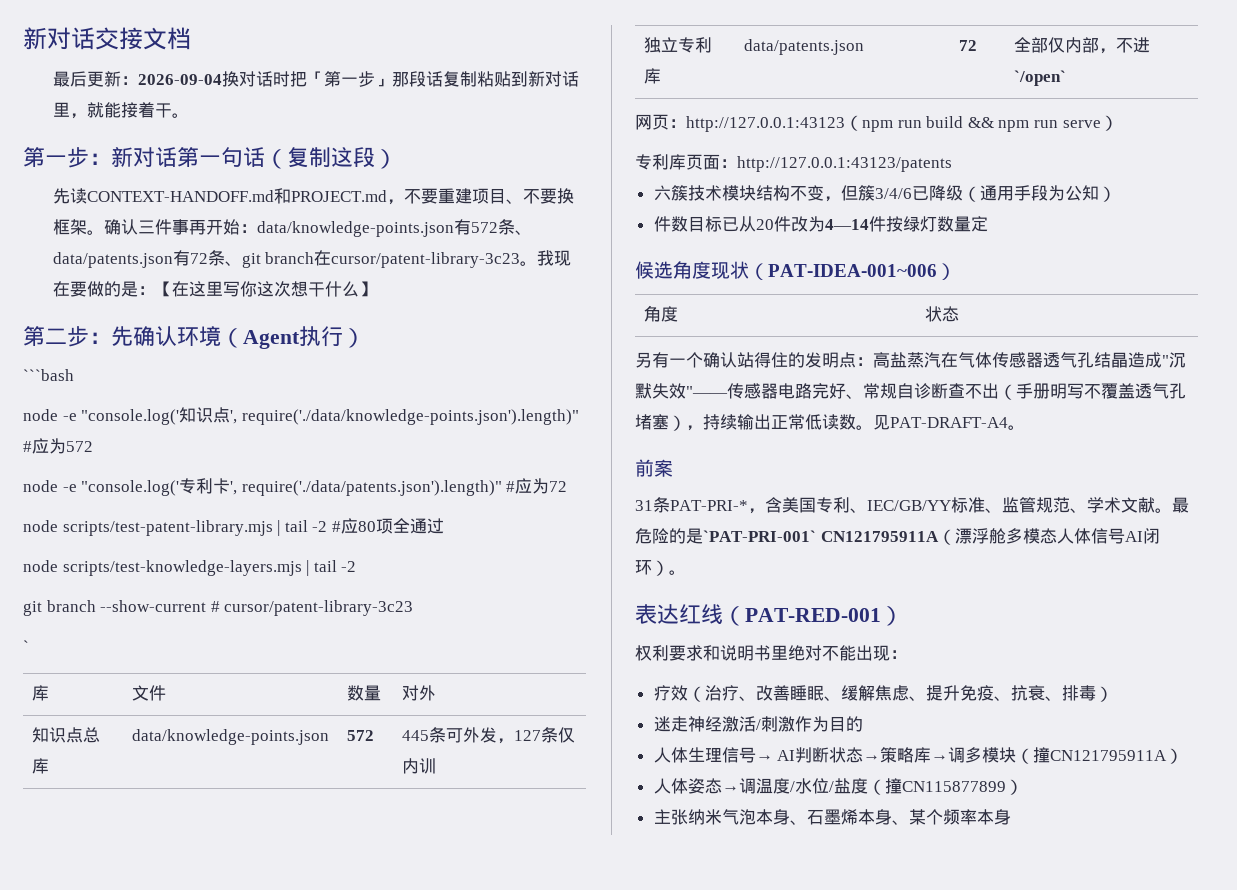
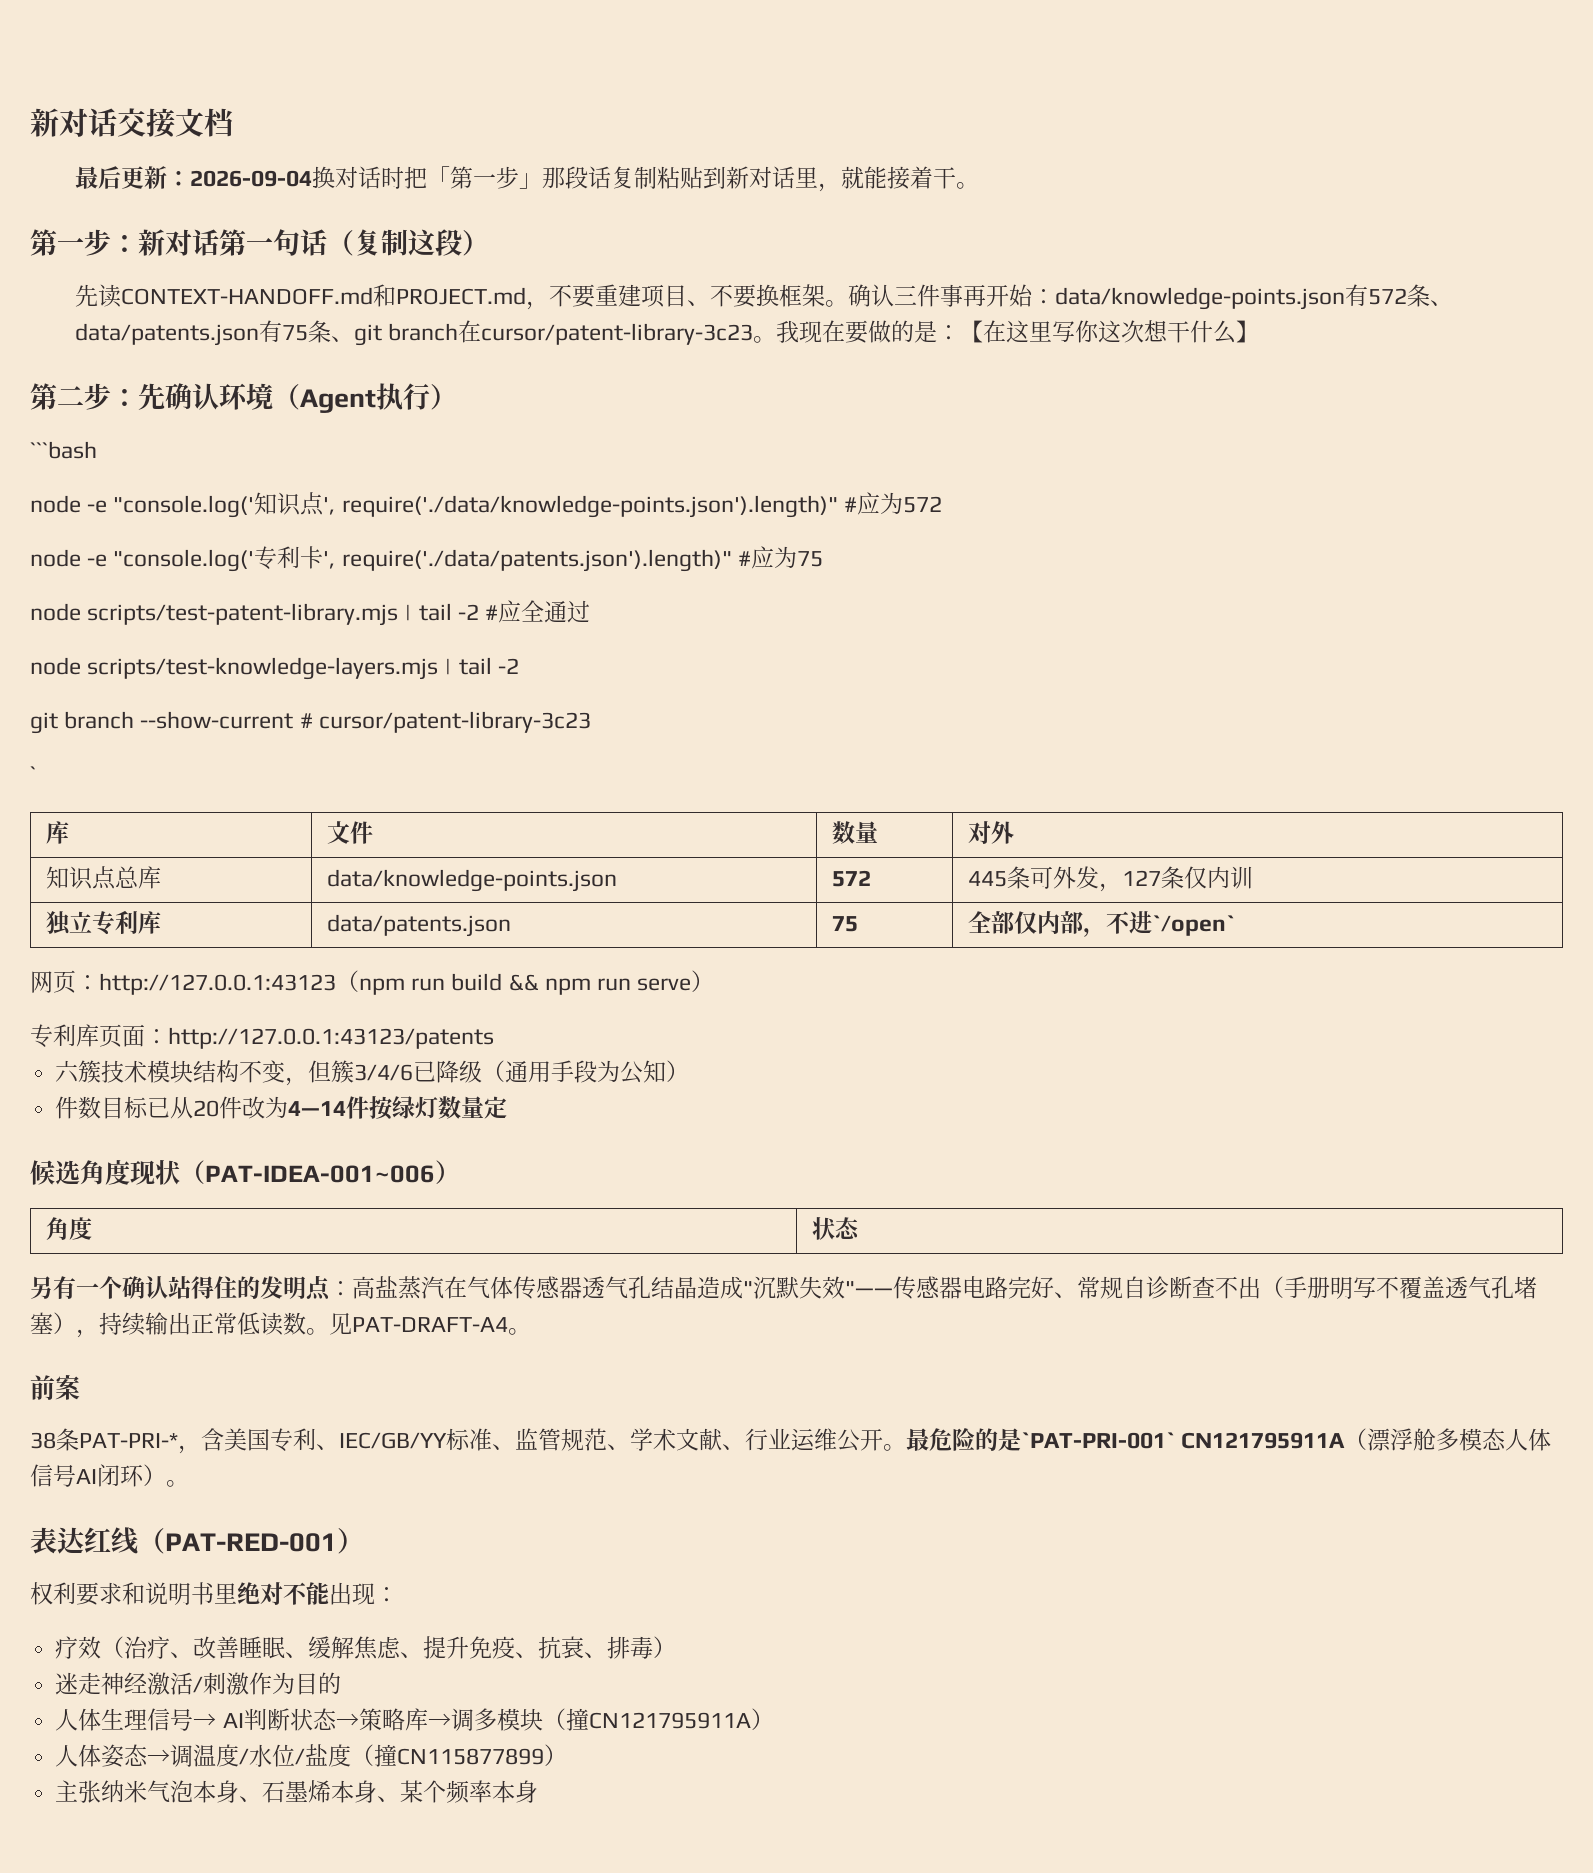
[189,253,208,264] 72 -> [281,325,308,341] 75
[549,481,568,492] 72 -> [796,551,823,567] 75
[357,518,393,534] 80项 -> (522, 611) none
[958,40,977,51] 72 -> [832,916,859,932] 75
[635,500,653,511] 31 -> [30,1432,56,1449] 38
(1155, 505) none -> [722,1428,883,1452] 、行业运维公开

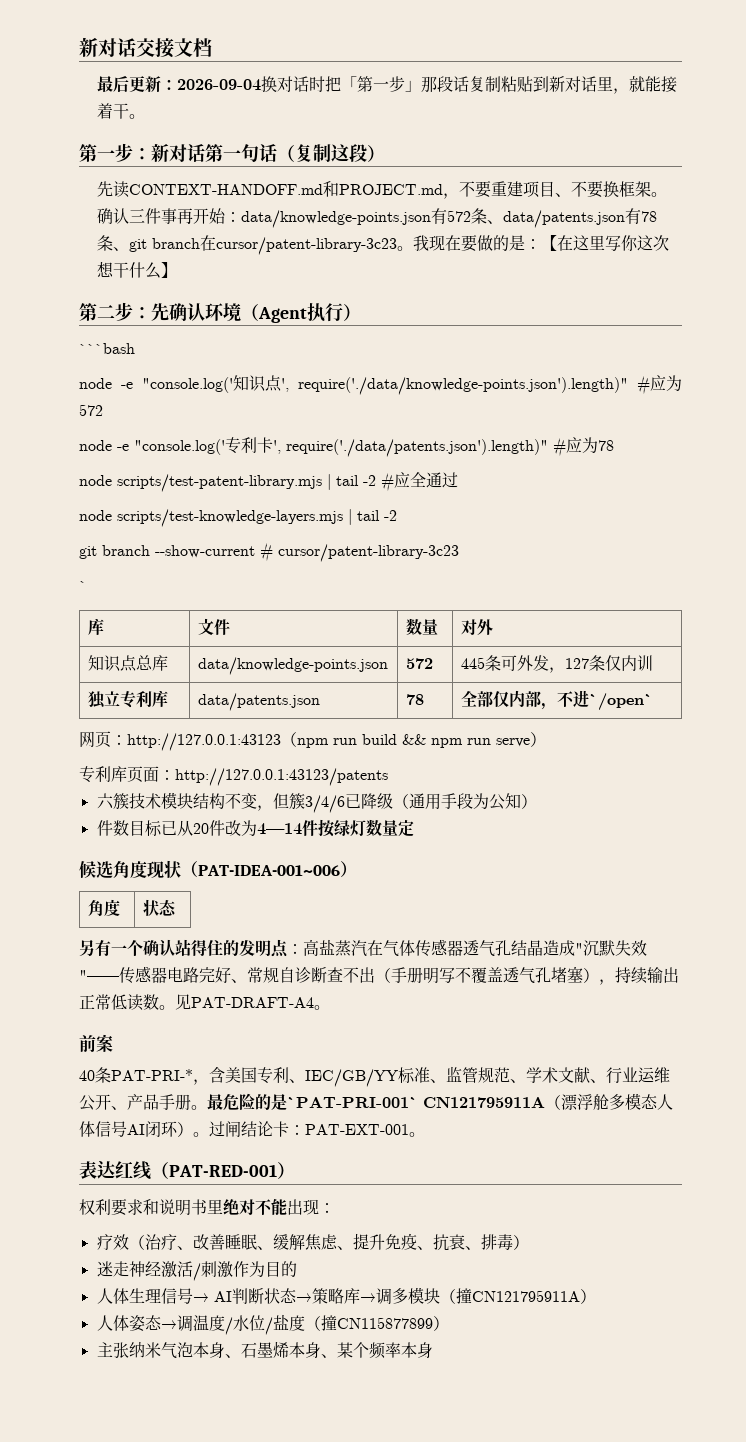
[281,325,308,341] 75 -> [640,211,657,222] 78
[796,551,823,567] 75 -> [598,440,614,451] 78
[832,916,859,932] 75 -> [405,694,424,705] 78
[30,1432,56,1449] 38 -> [79,1070,95,1081] 40
(883, 1440) none -> [111,1094,191,1110] 、产品手册
(189, 1483) none -> [209,1121,425,1137] 过闸结论卡：PAT-EXT-001。

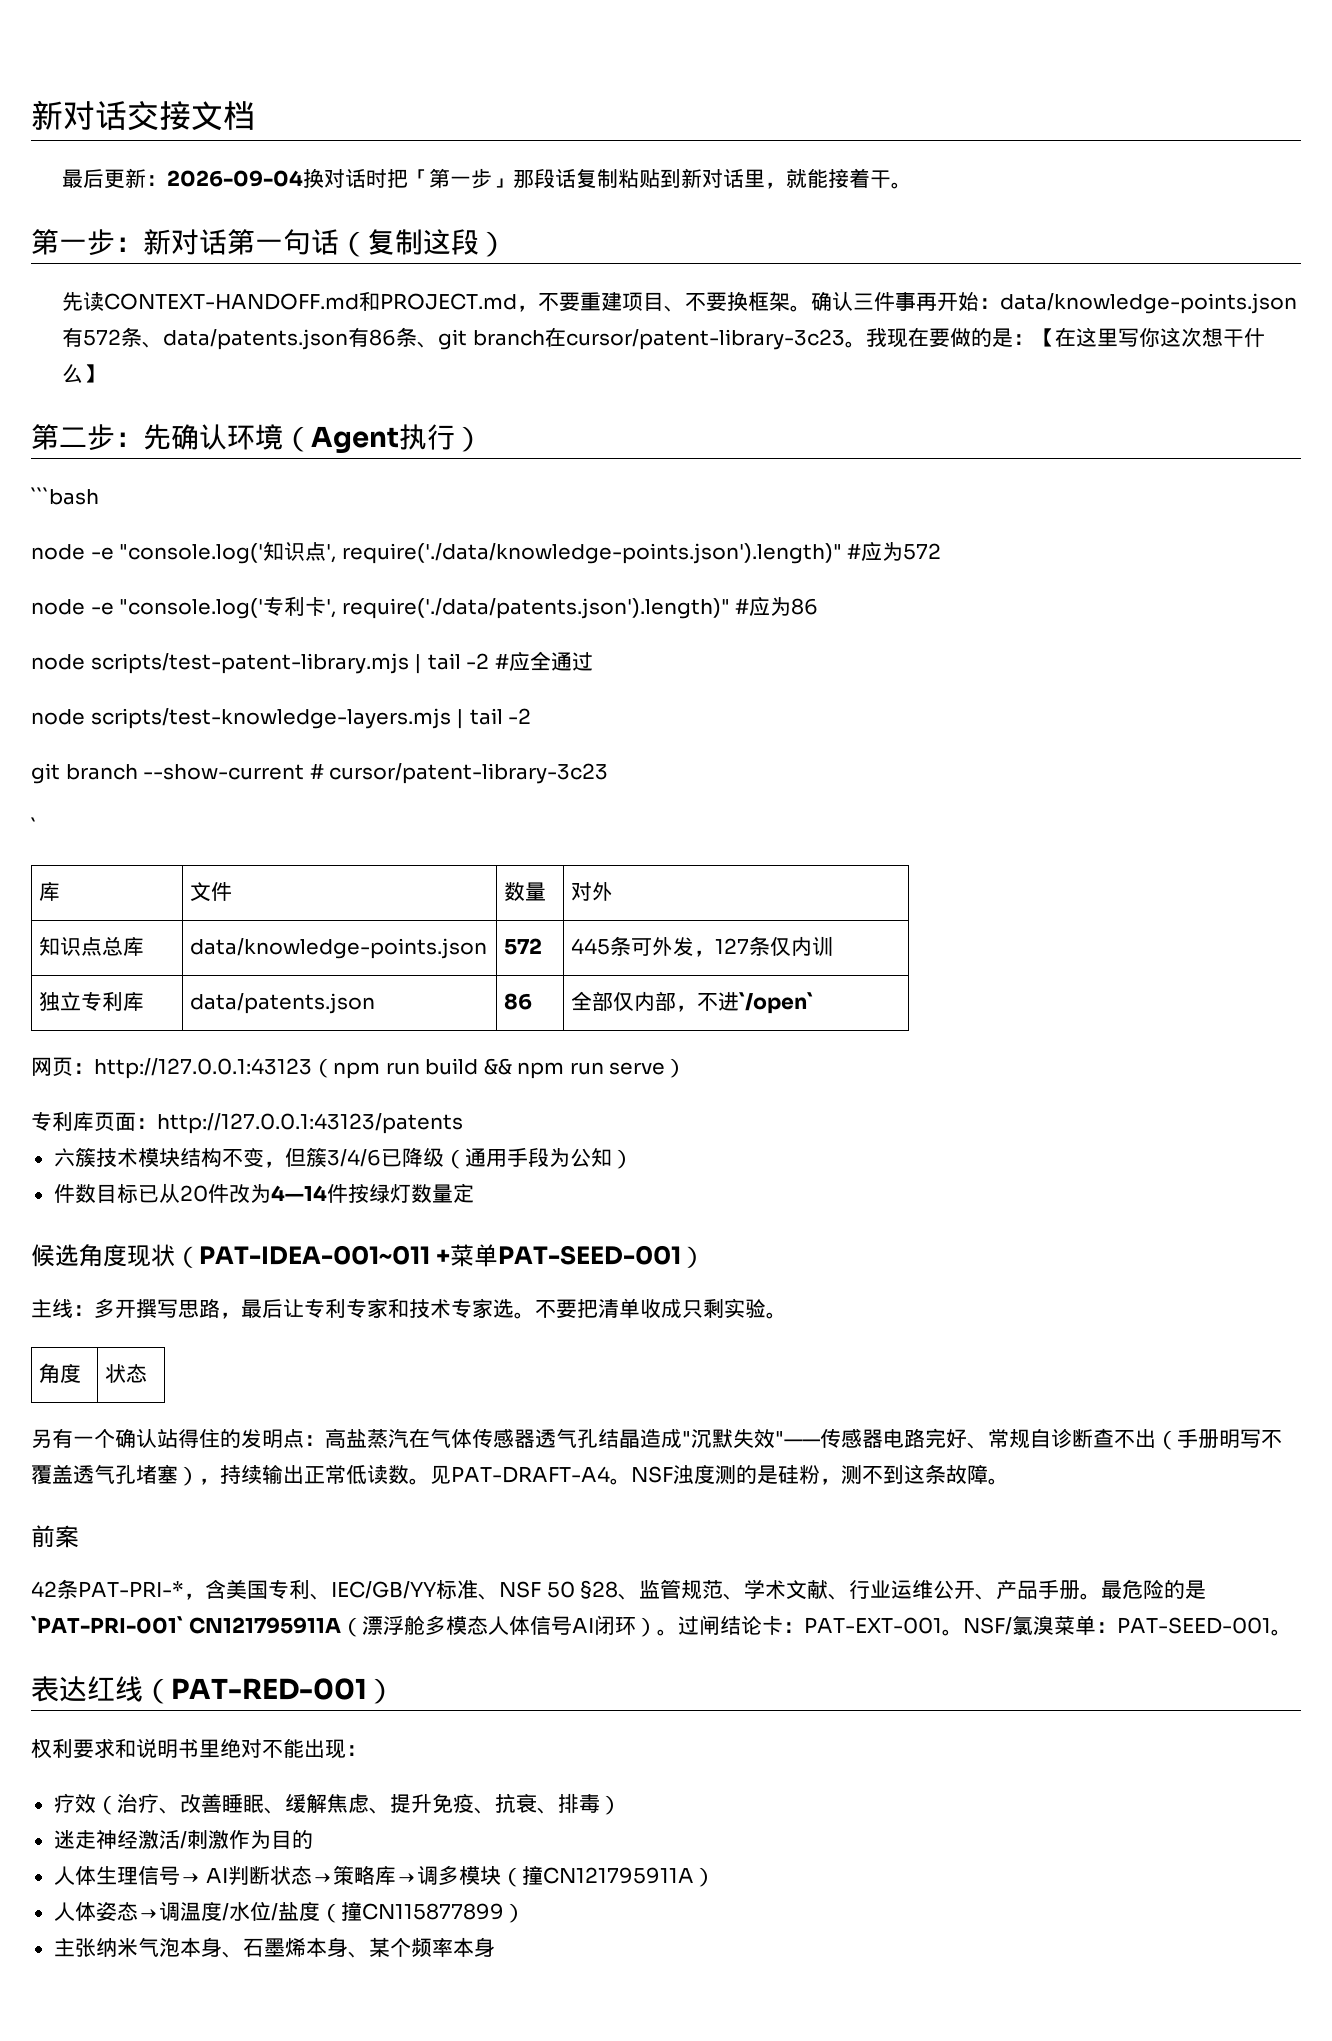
[640,211,657,222] 78 -> [369,329,397,346] 86
[598,440,614,451] 78 -> [791,598,819,615] 86
[405,694,424,705] 78 -> [504,993,533,1010] 86
[198,861,357,878] PAT-IDEA-001~006） -> [199,1244,706,1268] [31,1298,787,1319] PAT-IDEA-001~011 +菜单PAT-SEED-001） // 主线：多开撰写思路，最后让专利专家和技术专家选。不要把清单收成只剩实验。
(330, 1007) none -> [631,1464,1009,1485] NSF浊度测的是硅粉，测不到这条故障。
[79,1070,95,1081] 40 -> [31,1581,57,1597] 42
(446, 1081) none -> [499,1580,640,1600] NSF 50 §28、
(425, 1134) none -> [962,1615,1292,1636] NSF/氯溴菜单：PAT-SEED-001。

